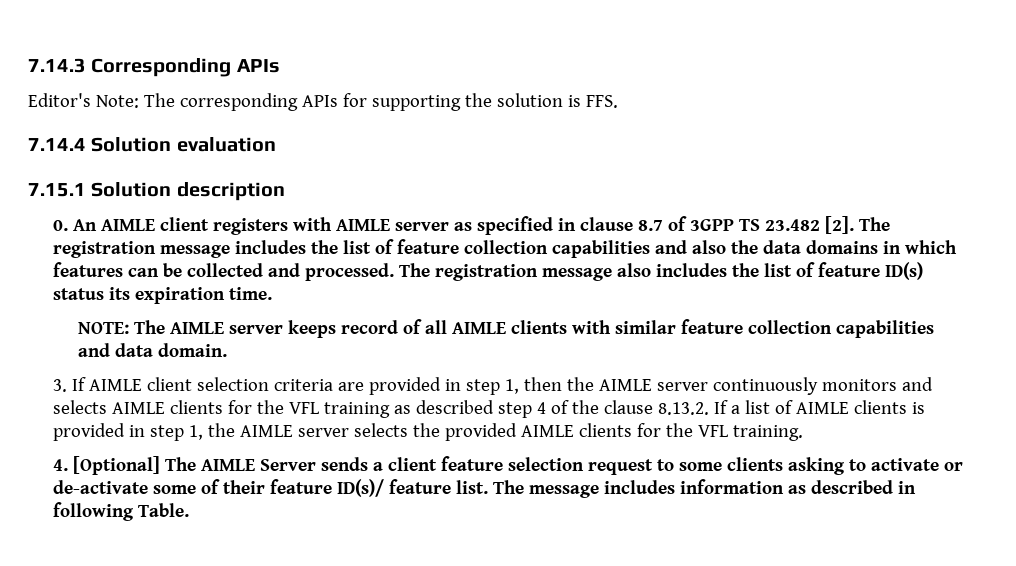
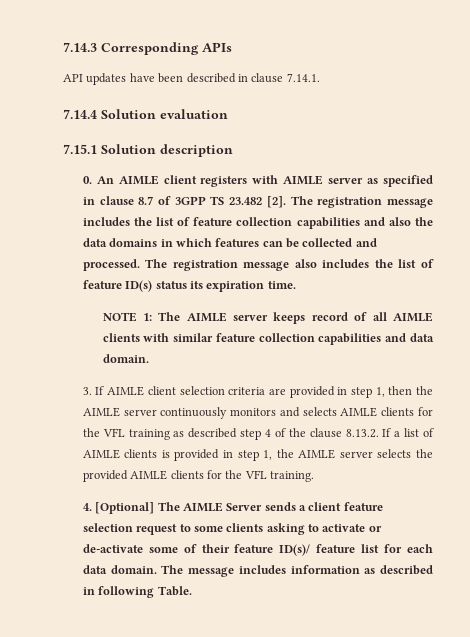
[28,93,618,111] Editor's Note: The corresponding APIs for supporting the solution is FFS. -> [63,73,320,85] API updates have been described in clause 7.14.1.
[78,322,130,334] NOTE: -> [102,312,152,322] NOTE 1:
[456,480,489,494] list. -> [361,544,433,553] [82,565,157,574] list for each data domain.

